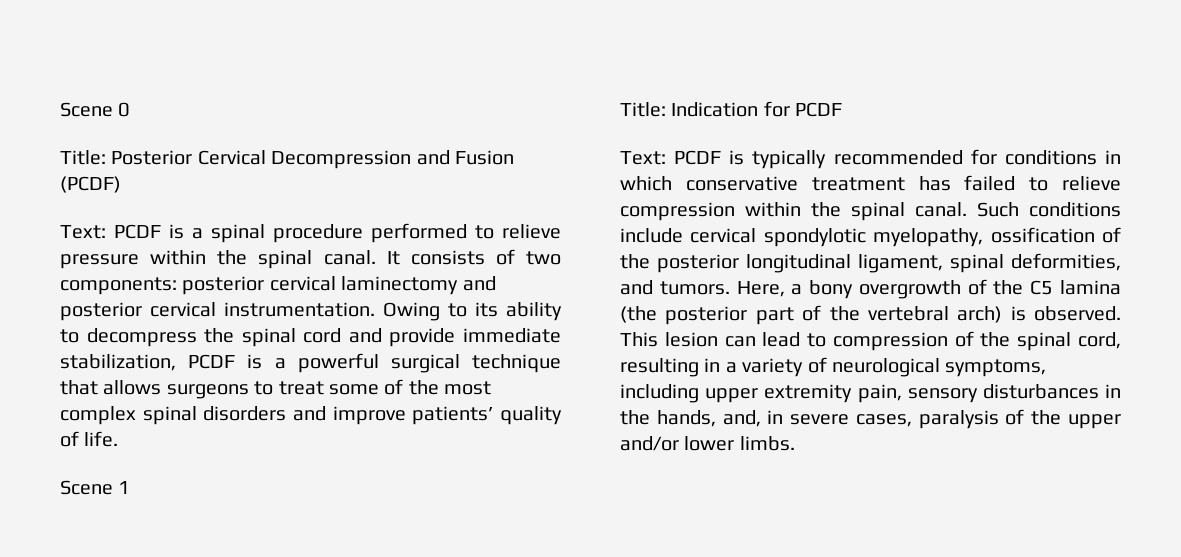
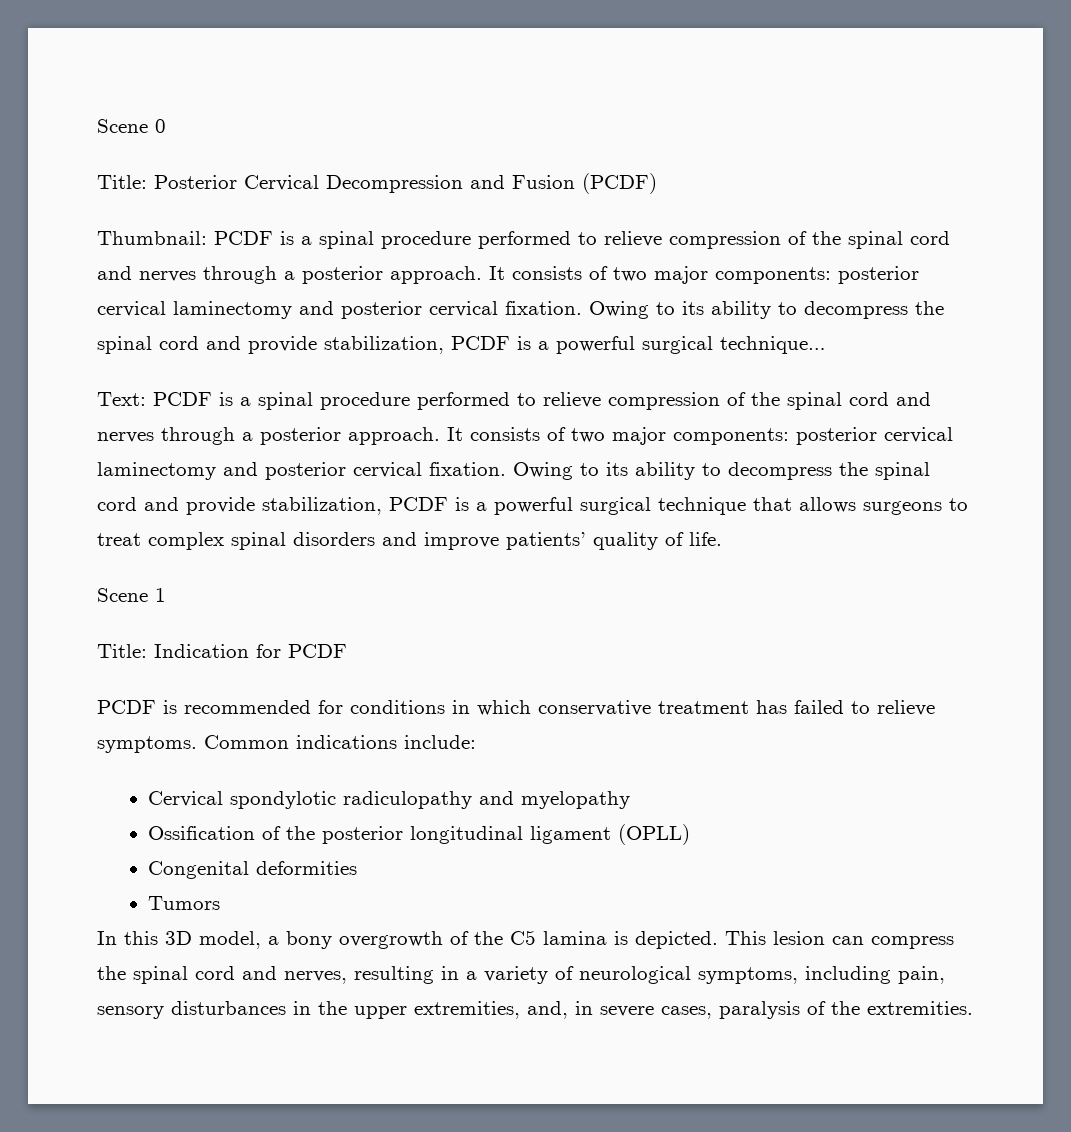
[60,223,561,243] [60,249,561,269] [60,276,496,295] [60,302,375,321] Text: PCDF is a spinal procedure performed to relieve pressure within the spinal canal. It consists of two components: posterior cervical laminectomy and posterior cervical instrumentation. -> [97,231,950,249] [97,266,919,284] [97,301,582,319] Thumbnail: PCDF is a spinal procedure performed to relieve compression of the spinal cord and nerves through a posterior approach. It consists of two major components: posterior cervical laminectomy and posterior cervical fixation.
[463,328,561,343] immediate -> [324,336,826,354] [97,392,931,410] [97,427,953,445] [97,462,930,480] [97,497,255,515] stabilization, PCDF is a powerful surgical technique… // Text: PCDF is a spinal procedure performed to relieve compression of the spinal cord and nerves through a posterior approach. It consists of two major components: posterior cervical laminectomy and posterior cervical fixation. Owing to its ability to decompress the spinal cord and provide
[329,379,492,395] some of the most -> (141, 539) none
[620,150,827,169] Text: PCDF is typically -> [97,700,177,714] PCDF is
[620,202,1121,221] [620,227,1121,247] [620,253,1121,273] [620,280,785,297] compression within the spinal canal. Such conditions include cervical spondylotic myelopathy, ossification of the posterior longitudinal ligament, spinal deformities, and tumors. Here, -> [97,735,476,753] [148,791,631,809] [148,824,691,845] [148,861,358,879] [148,896,221,910] [97,931,261,949] symptoms. Common indications include: // Cervical spondylotic radiculopathy and myelopathy // Ossification of the posterior longitudinal ligament (OPLL) // Congenital deformities // Tumors // In this 3D model,
[620,305,1121,325] [620,331,1121,351] (the posterior part of the vertebral arch) is observed. This lesion can lead to compression of the spinal cord, -> [614,931,954,949] [97,966,347,984] is depicted. This lesion can compress the spinal cord and nerves,
[705,384,853,403] upper extremity -> (891, 975) none
[656,410,716,427] hands, -> [354,1001,520,1019] upper extremities,
[1068,414,1121,429] [620,436,795,451] upper and/or lower limbs. -> [867,1001,973,1015] extremities.

